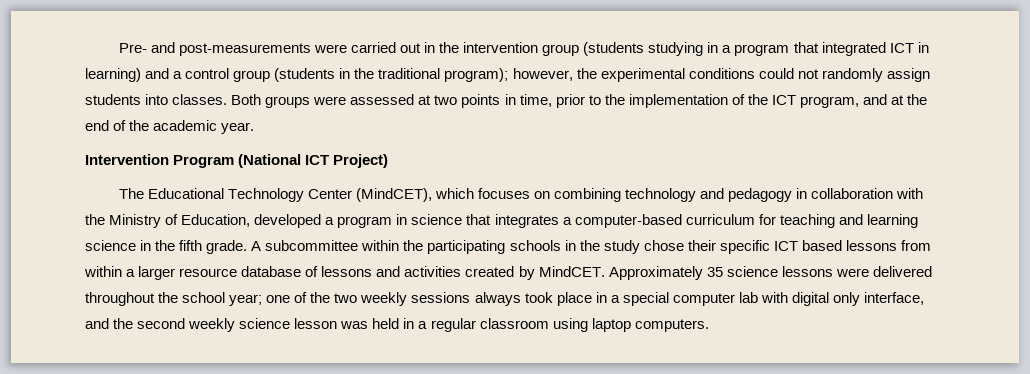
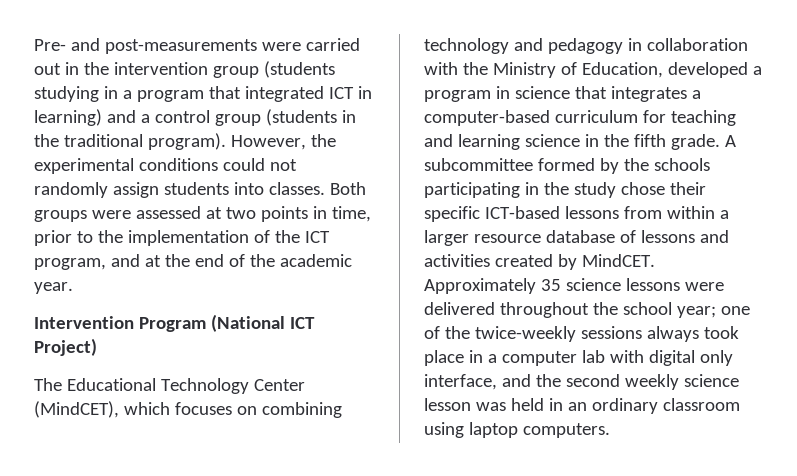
[444,68,573,82] program); however, -> [147,133,306,150] program). However,
[361,240,561,254] within the participating schools -> [537,158,710,174] [424,182,520,198] formed by the schools participating
[773,240,842,251] ICT based -> [484,206,560,219] ICT-based
[334,292,408,306] two weekly -> [474,326,576,342] twice-weekly
[622,292,669,306] special -> (497, 358) none
[418,318,476,332] a regular -> [567,398,658,414] an ordinary

